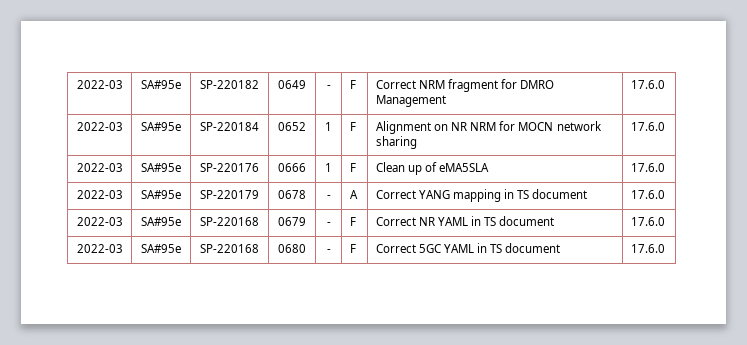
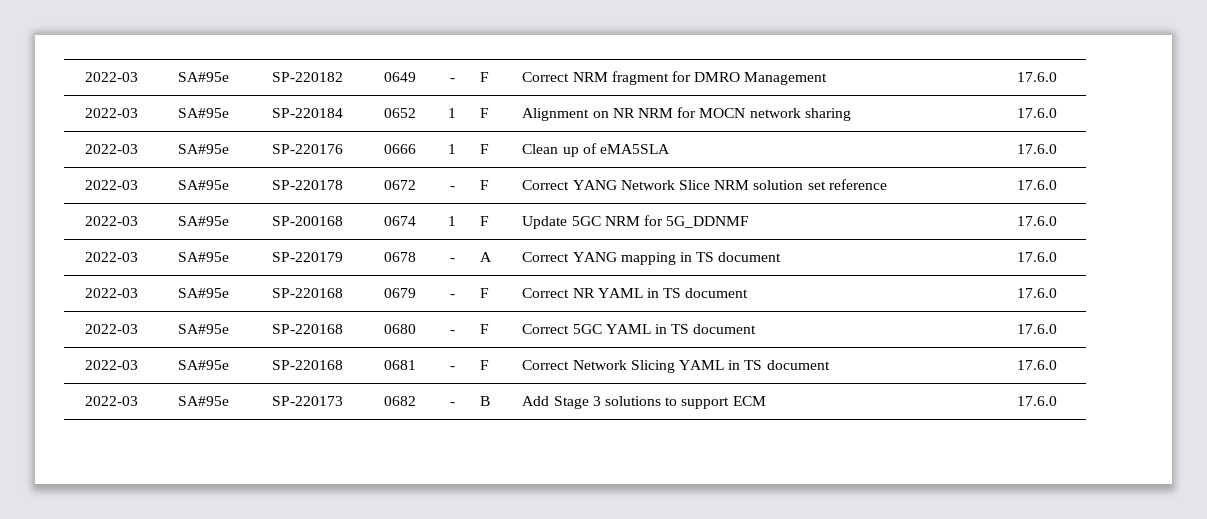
(665, 167) none -> [84,180,138,190] [178,180,229,190] [272,180,343,190] [383,180,416,190] [449,186,455,190] [480,180,490,190] [522,179,887,190] [1017,180,1058,190] [84,216,138,226] [178,216,229,226] [272,216,343,226] [383,216,416,226] [448,216,456,226] [480,216,490,226] [522,215,750,229] [1017,216,1058,226] // 2022-03 | SA#95e | SP-220178 | 0672 | - | F | Correct YANG Network Slice NRM solution set reference | 17.6.0 // 2022-03 | SA#95e | SP-200168 | 0674 | 1 | F | Update 5GC NRM for 5G_DDNMF | 17.6.0
(665, 248) none -> [84,360,138,370] [178,360,229,370] [272,360,343,370] [383,360,416,370] [449,366,455,370] [480,360,490,370] [522,360,830,373] [1017,360,1058,370] [84,396,138,406] [178,396,229,406] [272,396,343,406] [383,396,416,406] [449,402,455,406] [480,396,491,406] [522,396,766,409] [1017,396,1058,406] // 2022-03 | SA#95e | SP-220168 | 0681 | - | F | Correct Network Slicing YAML in TS document | 17.6.0 // 2022-03 | SA#95e | SP-220173 | 0682 | - | B | Add Stage 3 solutions to support ECM | 17.6.0

